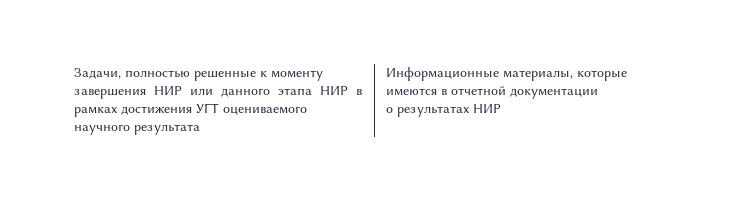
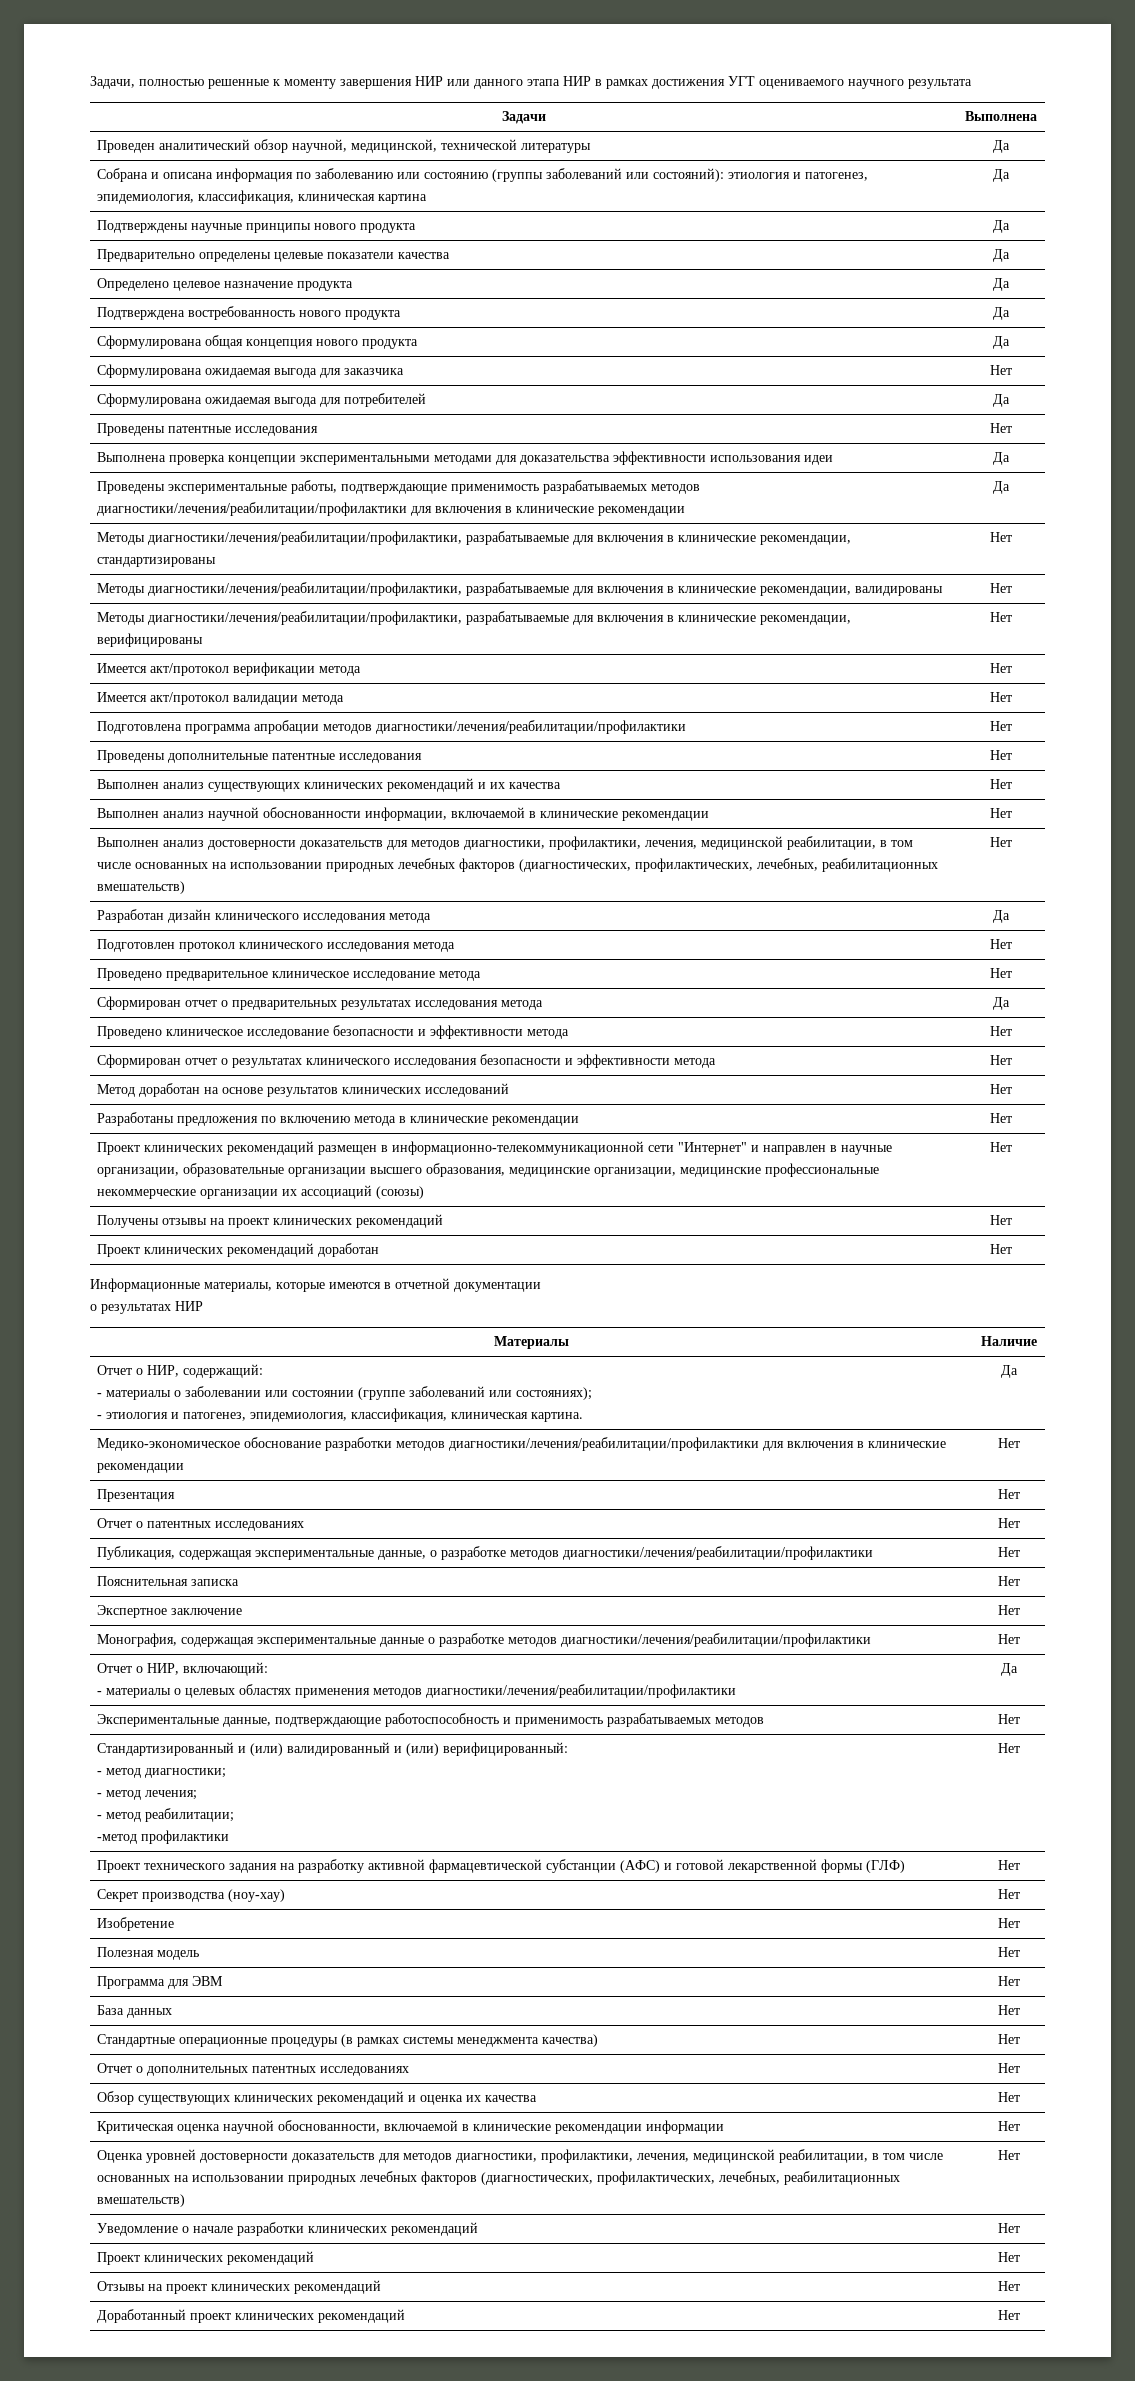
(200, 129) none -> [501,111,546,124] [964,111,1037,121] [97,139,592,153] [992,140,1010,153] [97,168,869,182] [97,190,428,204] [992,169,1010,182] [97,220,417,233] [992,220,1010,233] [97,249,451,262] [992,249,1010,262] [97,278,354,291] [992,278,1010,291] [97,306,402,320] [992,307,1010,320] [97,335,419,349] [992,336,1010,349] [97,364,405,378] [989,365,1012,375] [97,393,427,407] [992,394,1010,407] [97,423,319,436] [989,423,1012,433] [97,451,834,465] [992,452,1010,465] [97,480,701,494] [97,502,686,516] [992,481,1010,494] [97,531,852,545] [97,557,217,567] [989,532,1012,542] [97,582,944,596] [989,583,1012,593] [97,611,852,625] [97,633,204,647] [989,612,1012,622] [97,662,362,676] [989,663,1012,673] [97,692,345,705] [989,692,1012,702] [97,720,687,734] [989,721,1012,731] [97,750,423,763] [989,750,1012,760] [97,778,562,792] [989,779,1012,789] [97,807,710,821] [989,808,1012,818] [97,836,914,850] [97,858,939,872] [97,881,186,894] [989,837,1012,847] [97,909,432,923] [992,910,1010,923] [97,939,456,952] [989,939,1012,949] [97,968,482,981] [989,968,1012,978] [97,996,544,1010] [992,997,1010,1010] [97,1025,570,1039] [989,1026,1012,1036] [97,1054,717,1068] [989,1055,1012,1065] [97,1083,510,1097] [989,1084,1012,1094] [97,1112,580,1126] [989,1113,1012,1123] [97,1141,893,1155] [97,1163,880,1177] [97,1185,425,1199] [989,1142,1012,1152] [97,1214,444,1228] [989,1215,1012,1225] [97,1243,380,1257] [989,1244,1012,1254] // Задачи | Выполнена // Проведен аналитический обзор научной, медицинской, технической литературы | Да // Собрана и описана информация по заболеванию или состоянию (группы заболеваний или состояний): этиология и патогенез, эпидемиология, классификация, клиническая картина | Да // Подтверждены научные принципы нового продукта | Да // Предварительно определены целевые показатели качества | Да // Определено целевое назначение продукта | Да // Подтверждена востребованность нового продукта | Да // Сформулирована общая концепция нового продукта | Да // Сформулирована ожидаемая выгода для заказчика | Нет // Сформулирована ожидаемая выгода для потребителей | Да // Проведены патентные исследования | Нет // Выполнена проверка концепции экспериментальными методами для доказательства эффективности использования идеи | Да // Проведены экспериментальные работы, подтверждающие применимость разрабатываемых методов диагностики/лечения/реабилитации/профилактики для включения в клинические рекомендации | Да // Методы диагностики/лечения/реабилитации/профилактики, разрабатываемые для включения в клинические рекомендации, стандартизированы | Нет // Методы диагностики/лечения/реабилитации/профилактики, разрабатываемые для включения в клинические рекомендации, валидированы | Нет // Методы диагностики/лечения/реабилитации/профилактики, разрабатываемые для включения в клинические рекомендации, верифицированы | Нет // Имеется акт/протокол верификации метода | Нет // Имеется акт/протокол валидации метода | Нет // Подготовлена программа апробации методов диагностики/лечения/реабилитации/профилактики | Нет // Проведены дополнительные патентные исследования | Нет // Выполнен анализ существующих клинических рекомендаций и их качества | Нет // Выполнен анализ научной обоснованности информации, включаемой в клинические рекомендации | Нет // Выполнен анализ достоверности доказательств для методов диагностики, профилактики, лечения, медицинской реабилитации, в том числе основанных на использовании природных лечебных факторов (диагностических, профилактических, лечебных, реабилитационных вмешательств) | Нет // Разработан дизайн клинического исследования метода | Да // Подготовлен протокол клинического исследования метода | Нет // Проведено предварительное клиническое исследование метода | Нет // Сформирован отчет о предварительных результатах исследования метода | Да // Проведено клиническое исследование безопасности и эффективности метода | Нет // Сформирован отчет о результатах клинического исследования безопасности и эффективности метода | Нет // Метод доработан на основе результатов клинических исследований | Нет // Разработаны предложения по включению метода в клинические рекомендации | Нет // Проект клинических рекомендаций размещен в информационно-телекоммуникационной сети "Интернет" и направлен в научные организации, образовательные организации высшего образования, медицинские организации, медицинские профессиональные некоммерческие организации их ассоциаций (союзы) | Нет // Получены отзывы на проект клинических рекомендаций | Нет // Проект клинических рекомендаций доработан | Нет
(501, 108) none -> [494,1336,569,1349] [980,1336,1037,1346] [97,1364,264,1378] [97,1386,593,1400] [97,1408,584,1422] [1000,1365,1018,1378] [97,1437,947,1451] [97,1463,185,1473] [997,1438,1020,1448] [97,1489,176,1502] [997,1489,1020,1499] [97,1518,305,1531] [997,1518,1020,1528] [97,1546,874,1560] [997,1547,1020,1557] [97,1576,240,1586] [997,1576,1020,1586] [97,1605,243,1618] [997,1605,1020,1615] [97,1633,872,1647] [997,1634,1020,1644] [97,1662,269,1676] [97,1684,737,1698] [1000,1663,1018,1676] [97,1713,765,1727] [997,1714,1020,1724] [97,1742,569,1756] [97,1768,227,1778] [97,1790,198,1800] [97,1808,235,1822] [97,1830,230,1844] [997,1743,1020,1753] [97,1859,906,1873] [997,1860,1020,1870] [97,1889,286,1902] [997,1889,1020,1899] [97,1917,175,1931] [997,1918,1020,1928] [97,1947,200,1960] [997,1947,1020,1957] [97,1976,224,1989] [997,1976,1020,1986] [97,2005,173,2018] [997,2005,1020,2015] [97,2034,599,2047] [997,2034,1020,2044] [97,2063,410,2076] [997,2063,1020,2073] [97,2091,538,2105] [997,2092,1020,2102] [97,2120,725,2134] [997,2121,1020,2131] [97,2149,944,2163] [97,2171,901,2185] [97,2194,186,2207] [997,2150,1020,2160] [97,2222,479,2236] [997,2223,1020,2233] [97,2251,315,2265] [997,2252,1020,2262] [97,2280,382,2294] [997,2281,1020,2291] [97,2309,406,2323] [997,2310,1020,2320] // Материалы | Наличие // Отчет о НИР, содержащий: // - материалы о заболевании или состоянии (группе заболеваний или состояниях); // - этиология и патогенез, эпидемиология, классификация, клиническая картина. | Да // Медико-экономическое обоснование разработки методов диагностики/лечения/реабилитации/профилактики для включения в клинические рекомендации | Нет // Презентация | Нет // Отчет о патентных исследованиях | Нет // Публикация, содержащая экспериментальные данные, о разработке методов диагностики/лечения/реабилитации/профилактики | Нет // Пояснительная записка | Нет // Экспертное заключение | Нет // Монография, содержащая экспериментальные данные о разработке методов диагностики/лечения/реабилитации/профилактики | Нет // Отчет о НИР, включающий: // - материалы о целевых областях применения методов диагностики/лечения/реабилитации/профилактики | Да // Экспериментальные данные, подтверждающие работоспособность и применимость разрабатываемых методов | Нет // Стандартизированный и (или) валидированный и (или) верифицированный: // - метод диагностики; // - метод лечения; // - метод реабилитации; // -метод профилактики | Нет // Проект технического задания на разработку активной фармацевтической субстанции (АФС) и готовой лекарственной формы (ГЛФ) | Нет // Секрет производства (ноу-хау) | Нет // Изобретение | Нет // Полезная модель | Нет // Программа для ЭВМ | Нет // База данных | Нет // Стандартные операционные процедуры (в рамках системы менеджмента качества) | Нет // Отчет о дополнительных патентных исследованиях | Нет // Обзор существующих клинических рекомендаций и оценка их качества | Нет // Критическая оценка научной обоснованности, включаемой в клинические рекомендации информации | Нет // Оценка уровней достоверности доказательств для методов диагностики, профилактики, лечения, медицинской реабилитации, в том числе основанных на использовании природных лечебных факторов (диагностических, профилактических, лечебных, реабилитационных вмешательств) | Нет // Уведомление о начале разработки клинических рекомендаций | Нет // Проект клинических рекомендаций | Нет // Отзывы на проект клинических рекомендаций | Нет // Доработанный проект клинических рекомендаций | Нет

